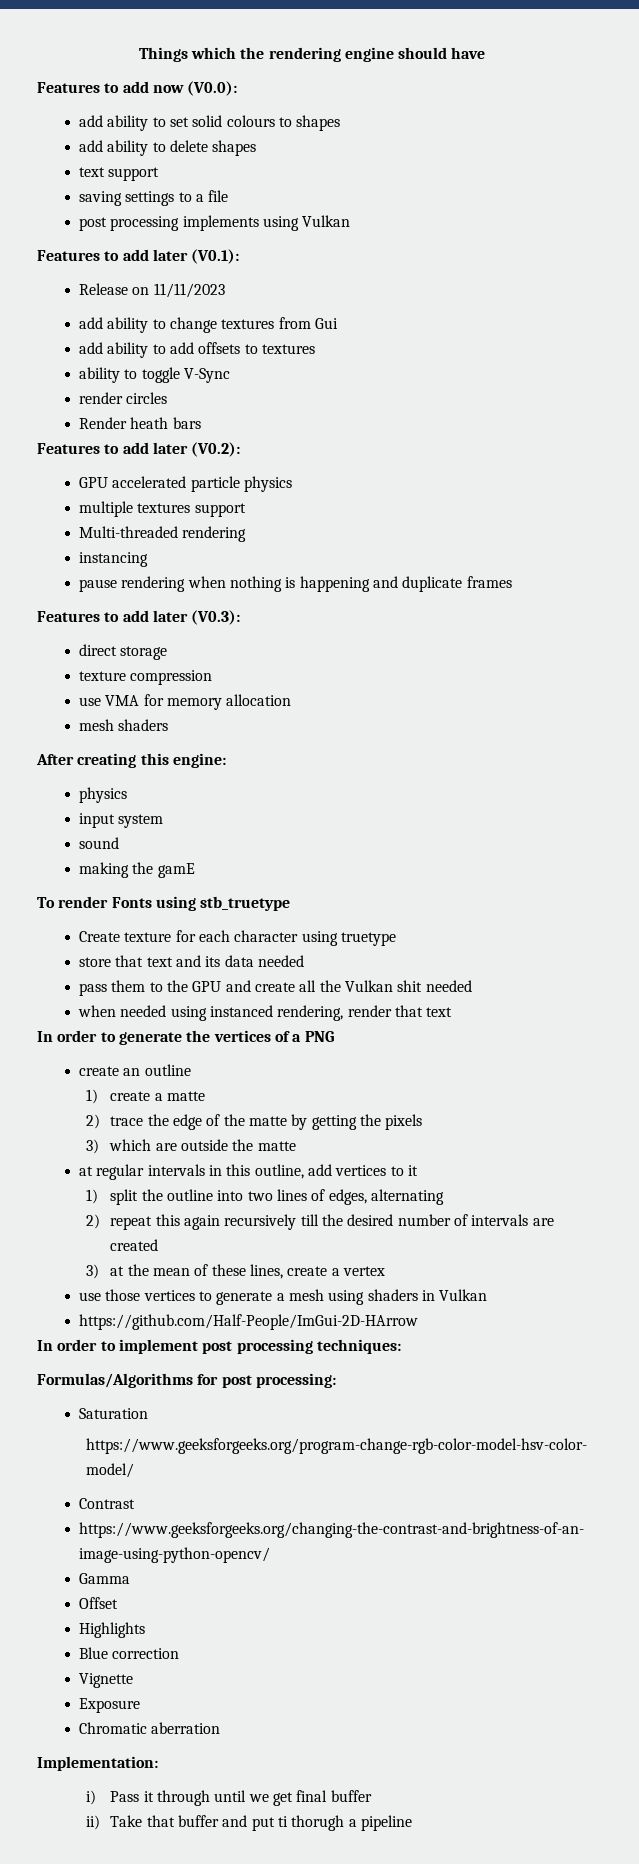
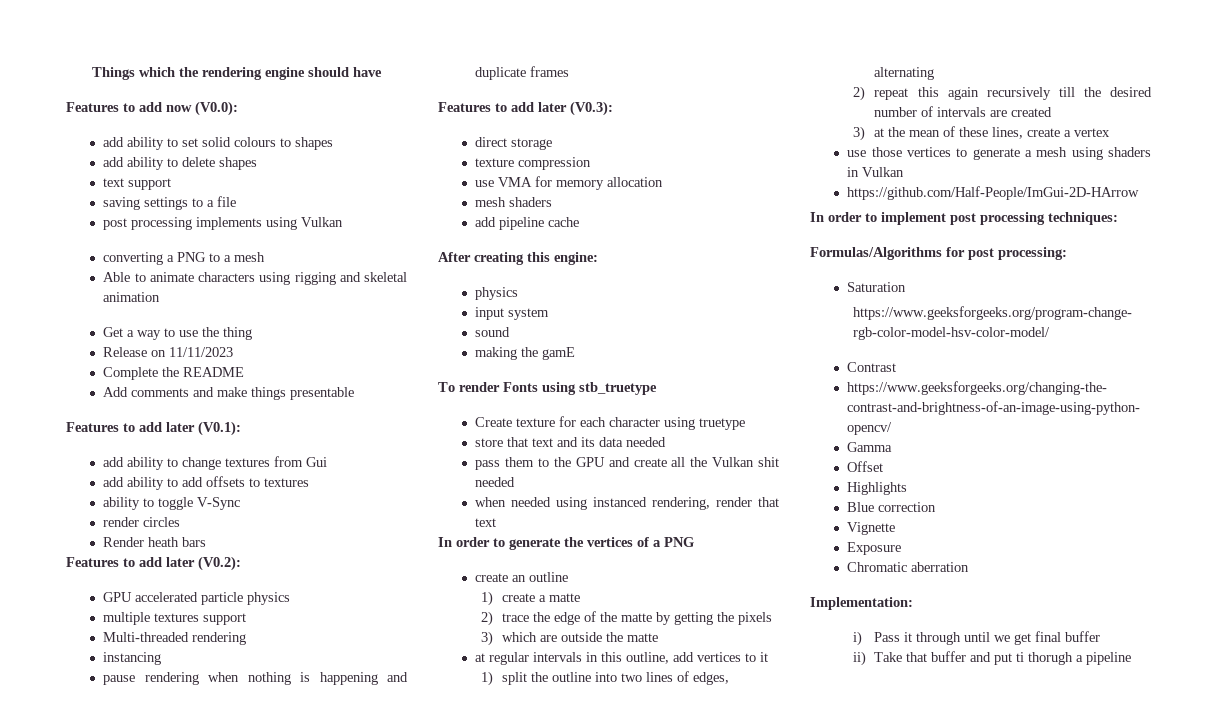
(351, 221) none -> [103,252,266,265] [103,272,407,285] [103,292,161,302] [103,327,253,340] [103,347,234,357] [103,367,245,380] [103,387,355,400] // converting a PNG to a mesh // Able to animate characters using rigging and skeletal animation // Get a way to use the thing // Release on 11/11/2023 // Complete the README // Add comments and make things presentable
[79,283,225,298] // Release on 11/11/2023 -> (241, 428) none
(169, 725) none -> [475,217,580,230] // add pipeline cache

